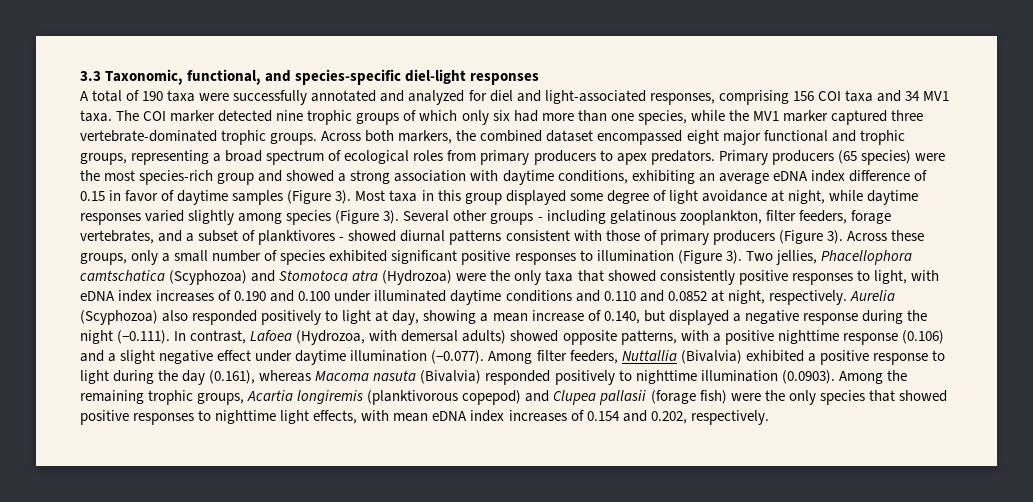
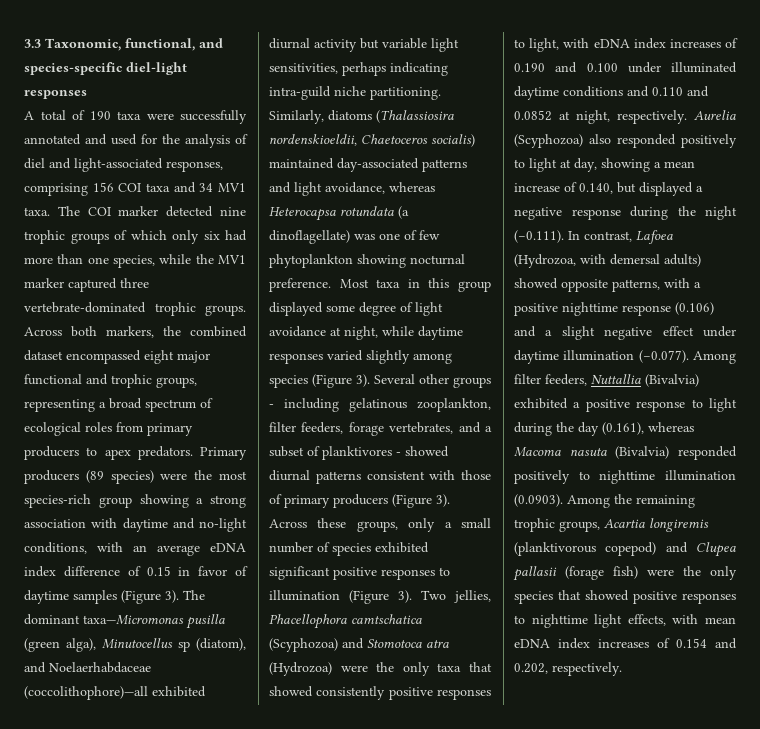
[408,90,487,105] analyzed for -> [111,134,248,148] used for the analysis of
[837,150,857,164] (65 -> [85,470,104,483] (89
[258,170,335,182] and showed -> [139,494,189,508] showing
[557,170,695,184] conditions, exhibiting -> [172,518,247,532] [24,542,123,554] and no-light conditions, with
(352, 197) none -> [183,590,205,600] [24,614,225,629] [24,638,246,652] [24,662,151,673] [24,686,206,700] [269,38,459,52] [269,62,448,76] [269,86,441,100] [269,110,454,124] [269,134,475,147] [269,158,467,172] [269,182,435,196] [269,206,409,221] [269,230,440,244] [269,254,465,268] [269,278,331,292] The dominant taxa—Micromonas pusilla (green alga), Minutocellus sp (diatom), and Noelaerhabdaceae (coccolithophore)—all exhibited diurnal activity but variable light sensitivities, perhaps indicating intra-guild niche partitioning. Similarly, diatoms (Thalassiosira nordenskioeldii, Chaetoceros socialis) maintained day-associated patterns and light avoidance, whereas Heterocapsa rotundata (a dinoflagellate) was one of few phytoplankton showing nocturnal preference.

